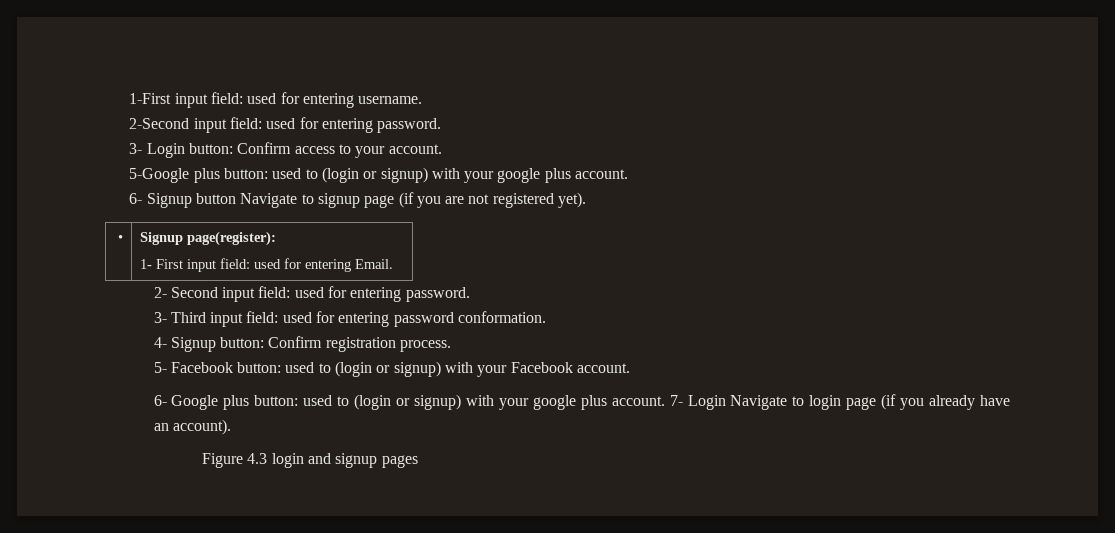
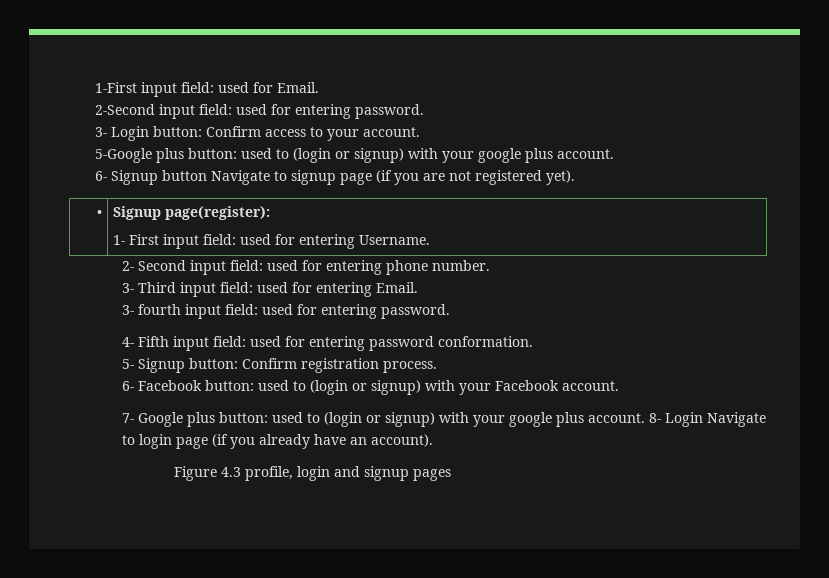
[302,93,423,108] entering username. -> [277,82,320,93] Email.
[355,259,394,269] Email. -> [359,235,431,245] Username.
[405,287,470,302] password. -> [385,260,490,275] phone number.
(390, 319) none -> [375,282,418,293] [121,304,450,319] [121,336,365,351] Email. // 3- fourth input field: used for entering password. // 4- Fifth input field: used for entering
[153,337,167,348] 4- -> [121,359,134,369] 5-
[153,362,167,373] 5- -> [121,381,134,391] 6-
[153,395,167,406] 6- -> [121,413,134,423] 7-
[669,395,683,406] 7- -> [648,413,661,423] 8-
(268, 458) none -> [245,466,294,481] profile,

